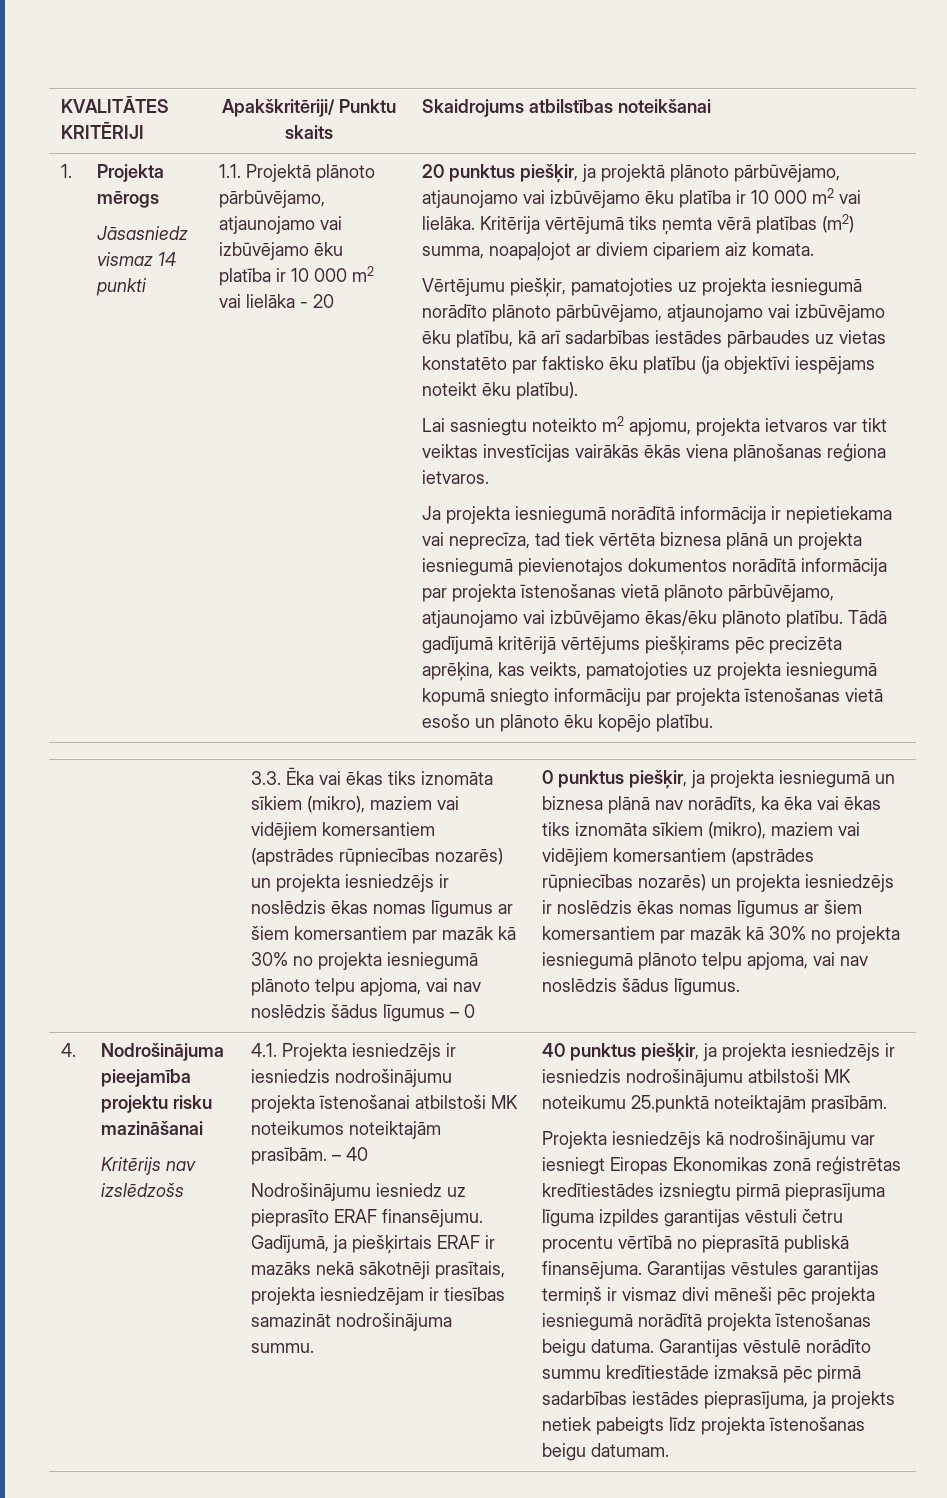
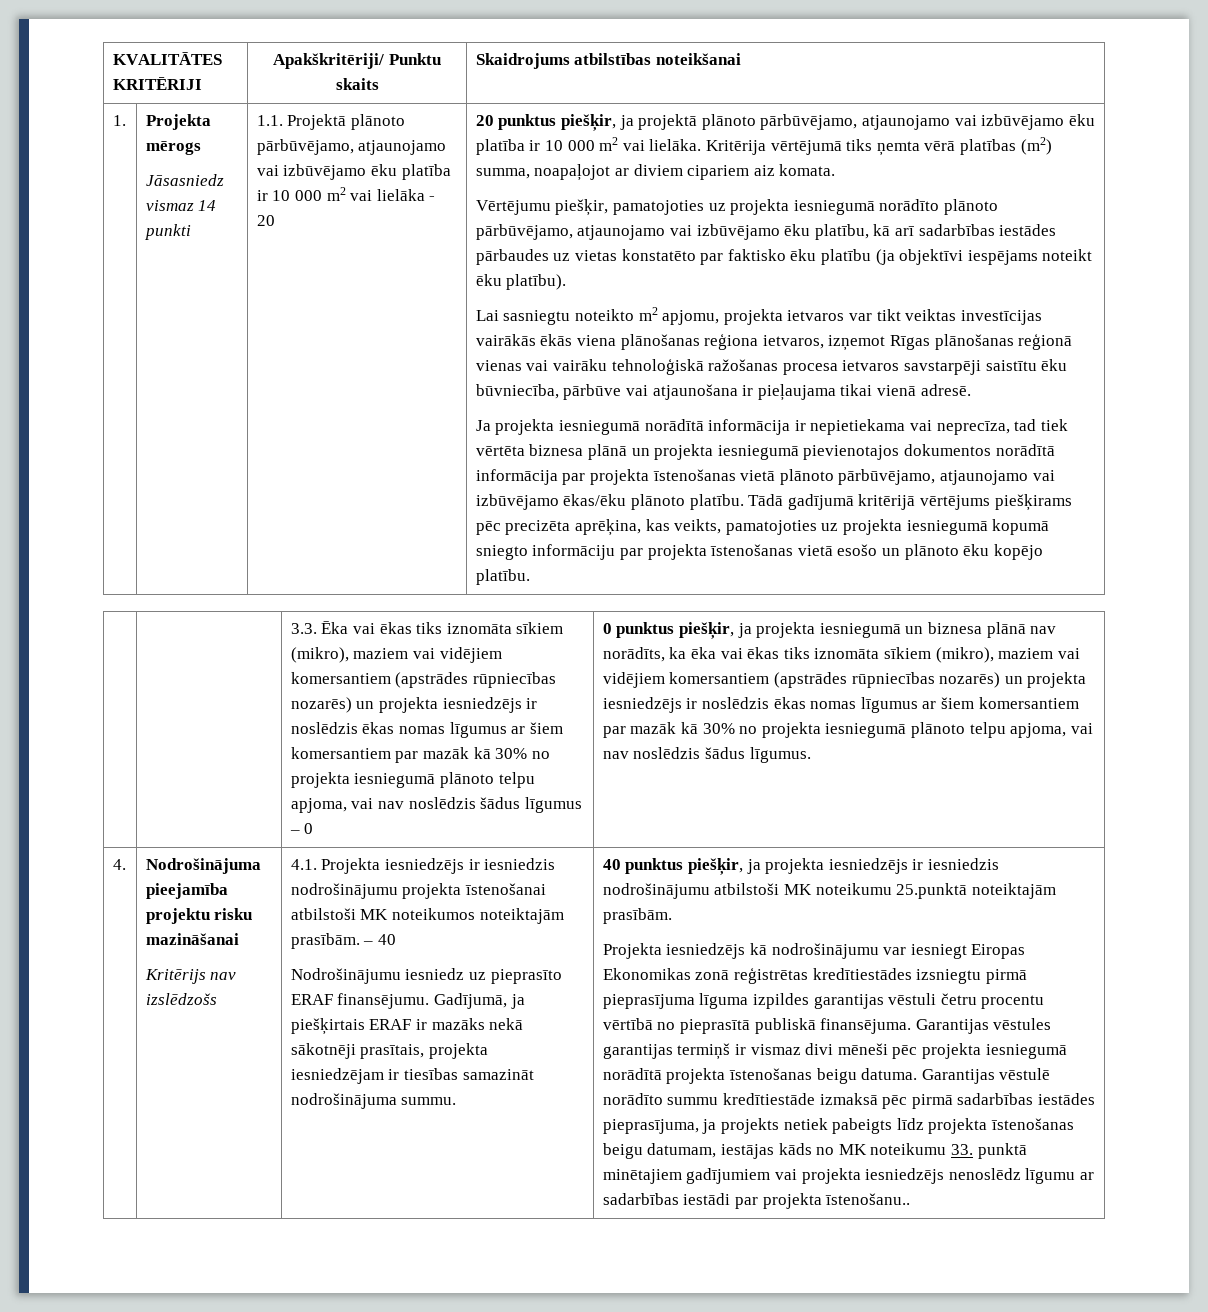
[422,470,490,484] ietvaros. -> [762,333,1073,351] [475,358,1068,375] [475,384,971,401] ietvaros, izņemot Rīgas plānošanas reģionā vienas vai vairāku tehnoloģiskā ražošanas procesa ietvaros savstarpēji saistītu ēku būvniecība, pārbūve vai atjaunošana ir pieļaujama tikai vienā adresē.
[591,1443,670,1457] datumam. -> [647,1143,1027,1159] [602,1168,1094,1184] [602,1193,911,1209] datumam, iestājas kāds no MK noteikumu 33. punktā minētajiem gadījumiem vai projekta iesniedzējs nenoslēdz līgumu ar sadarbības iestādi par projekta īstenošanu..

